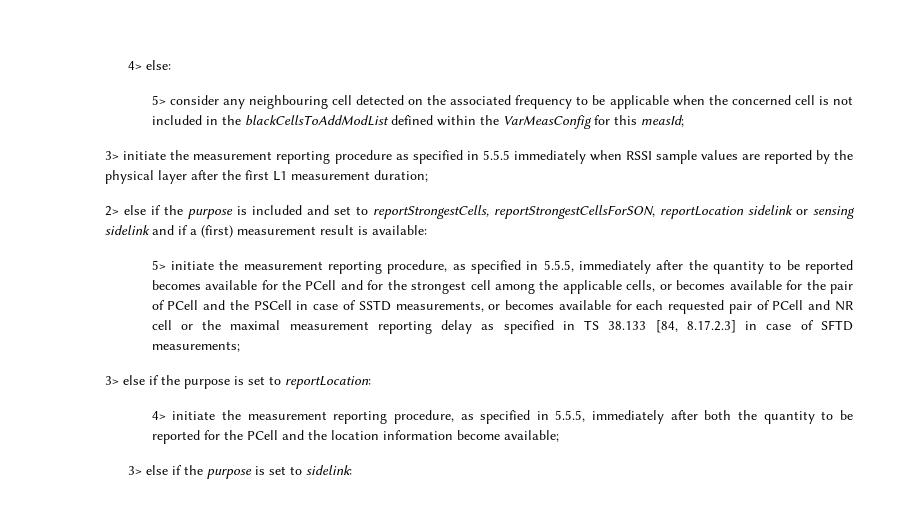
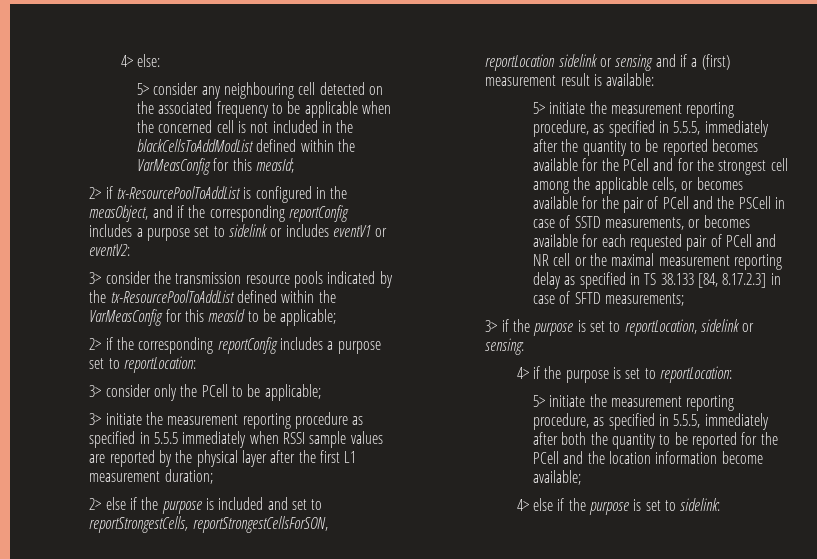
(684, 121) none -> [89,186,348,203] [89,205,350,222] [89,224,388,241] [89,244,131,256] [89,271,393,288] [89,290,336,303] [89,309,337,326] [89,337,381,354] [89,356,197,373] [89,384,321,401] // 2> if tx-ResourcePoolToAddList is configured in the measObject, and if the corresponding reportConfig includes a purpose set to sidelink or includes eventV1 or eventV2: // 3> consider the transmission resource pools indicated by the tx-ResourcePoolToAddList defined within the VarMeasConfig for this measId to be applicable; // 2> if the corresponding reportConfig includes a purpose set to reportLocation: // 3> consider only the PCell to be applicable;
[105,225,151,235] sidelink -> (654, 62) none
[123,375,146,385] else -> [501,319,755,336] [485,338,525,355] [516,367,529,379] if the purpose is set to reportLocation, sidelink or sensing: // 4>
[151,411,166,420] 4> -> [533,395,546,407] 5>
[128,466,143,475] 3> -> [516,499,529,511] 4>

